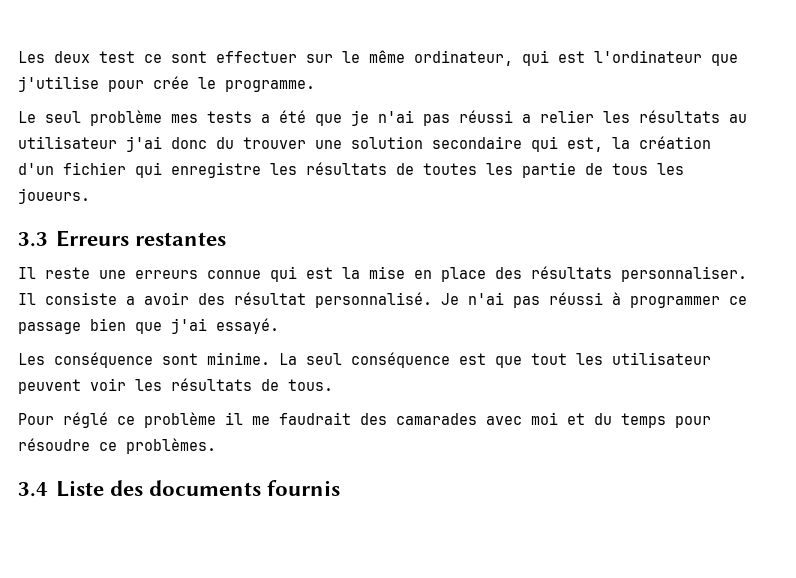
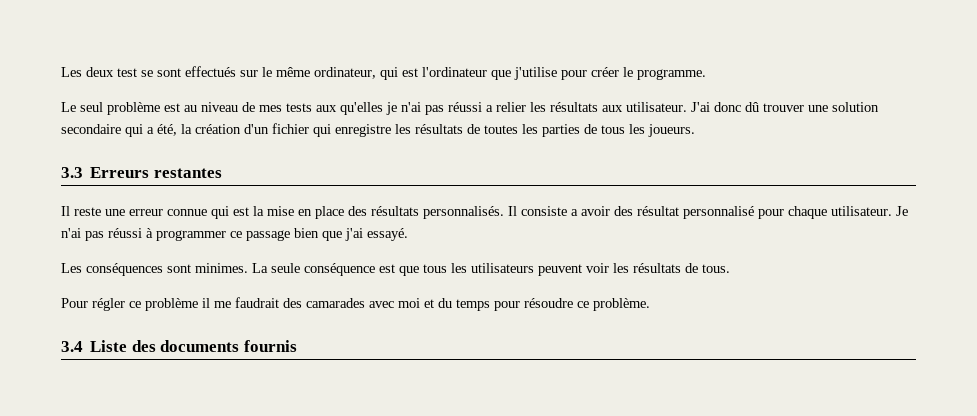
[144,51,297,63] ce sont effectuer -> [141,66,236,77] se sont effectués
[153,76,189,89] crée -> [591,67,619,77] créer
[171,110,342,126] mes tests a été que -> [164,102,383,115] est au niveau de mes tests aux qu'elles
[729,114,747,123] [18,136,234,152] au utilisateur j'ai donc du -> [602,102,759,112] aux utilisateur. J'ai donc dû
[567,137,603,152] est, -> [147,124,177,136] a été,
[522,162,576,178] partie -> [542,124,580,137] parties
[135,270,198,279] erreurs -> [129,209,163,216] erreur
[621,266,747,282] personnaliser. -> [423,206,504,219] personnalisés.
[315,292,432,308] personnalisé. -> [683,206,892,219] personnalisé pour chaque utilisateur.
[54,352,711,368] conséquence sont minime. La seul conséquence est que tout les utilisateur -> [86,263,534,276] conséquences sont minimes. La seule conséquence est que tous les utilisateurs
[63,412,108,428] réglé -> [92,298,125,311] régler
[126,438,216,454] problèmes. -> [593,298,650,311] problème.

